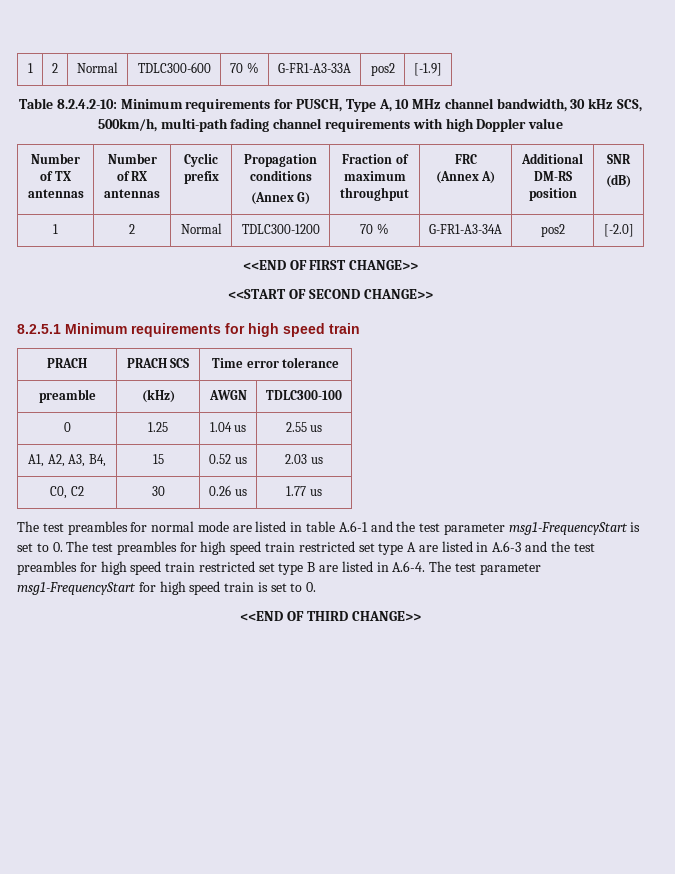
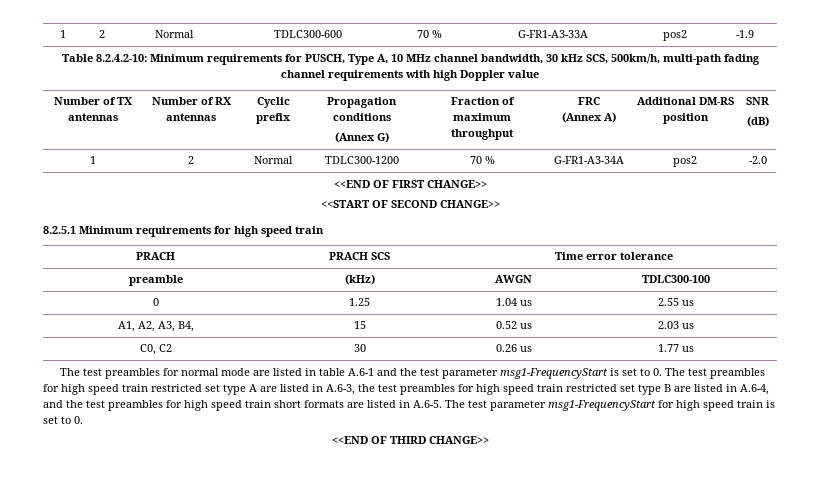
[414,63,442,76] [-1.9] -> [735,30,754,38] -1.9
[603,224,634,237] [-2.0] -> [748,156,767,164] -2.0
[492,541,548,552] A.6-3 and -> [326,384,355,395] A.6-3,
[392,561,426,572] A.6-4. -> [740,384,769,395] [43,400,442,411] A.6-4, and the test preambles for high speed train short formats are listed in A.6-5.

